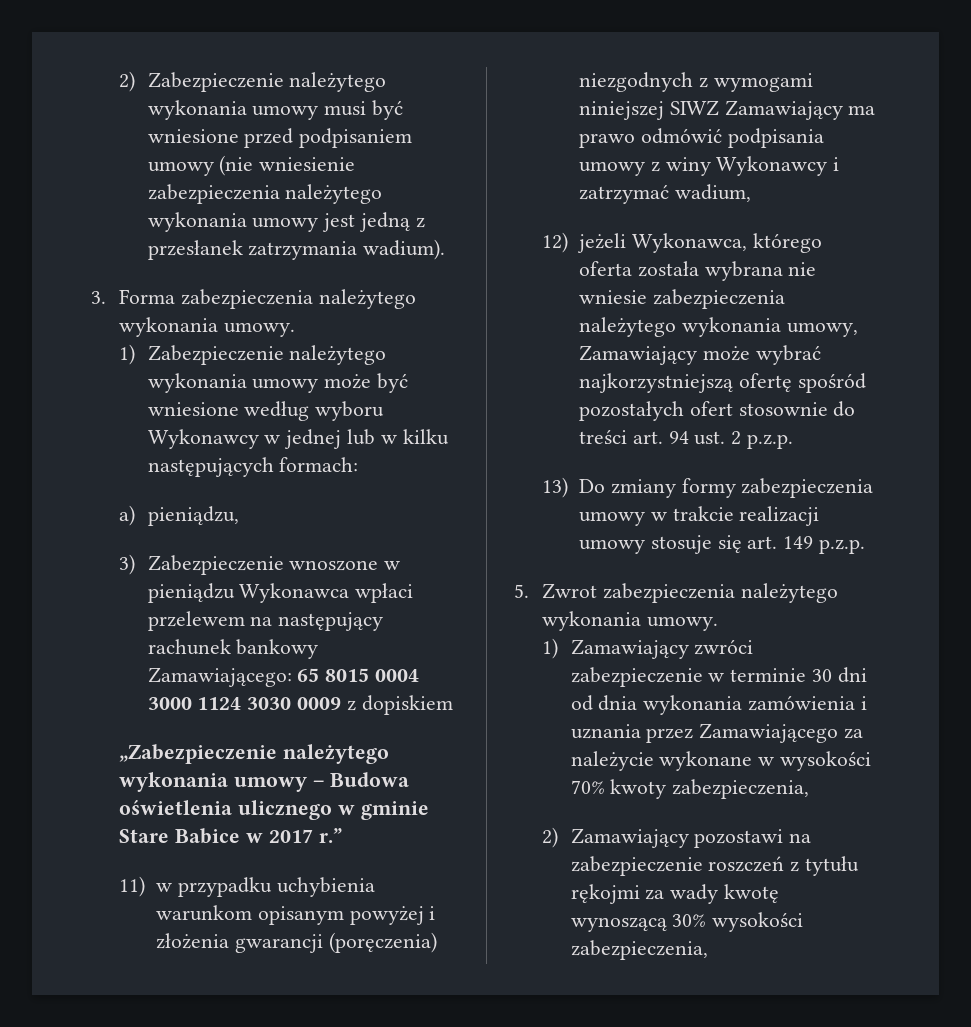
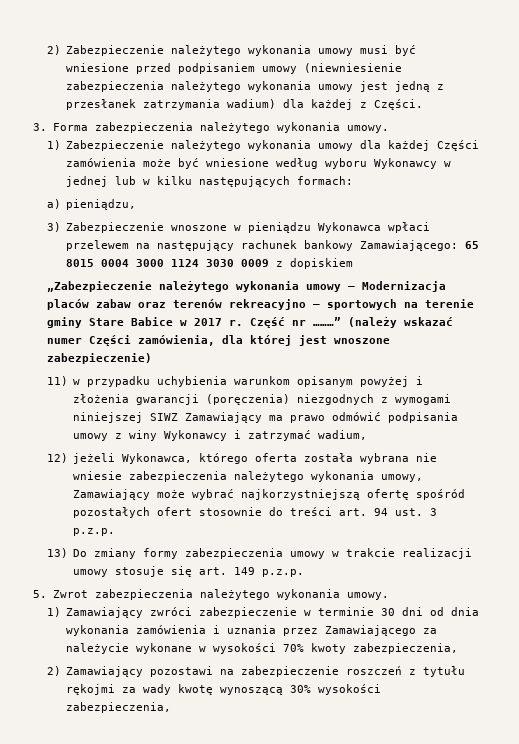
[219,155,356,176] (nie wniesienie -> [304,63,403,73] (niewniesienie
[363,239,446,260] wadium). -> [227,99,424,110] wadium) dla każdej z Części.
(319, 385) none -> [360,140,480,151] [66,158,137,167] dla każdej Części zamówienia
[329,772,409,787] [119,800,429,820] [119,828,342,844] Budowa oświetlenia ulicznego w gminie Stare Babice w 2017 r.” -> [361,281,446,292] [46,299,474,310] [46,317,453,328] [46,335,390,346] [46,353,152,364] Modernizacja placów zabaw oraz terenów rekreacyjno – sportowych na terenie gminy Stare Babice w 2017 r. Część nr ………” (należy wskazać numer Części zamówienia, dla której jest wnoszone zabezpieczenie)
[731,431,742,445] 2 -> [430,508,438,516] 3

